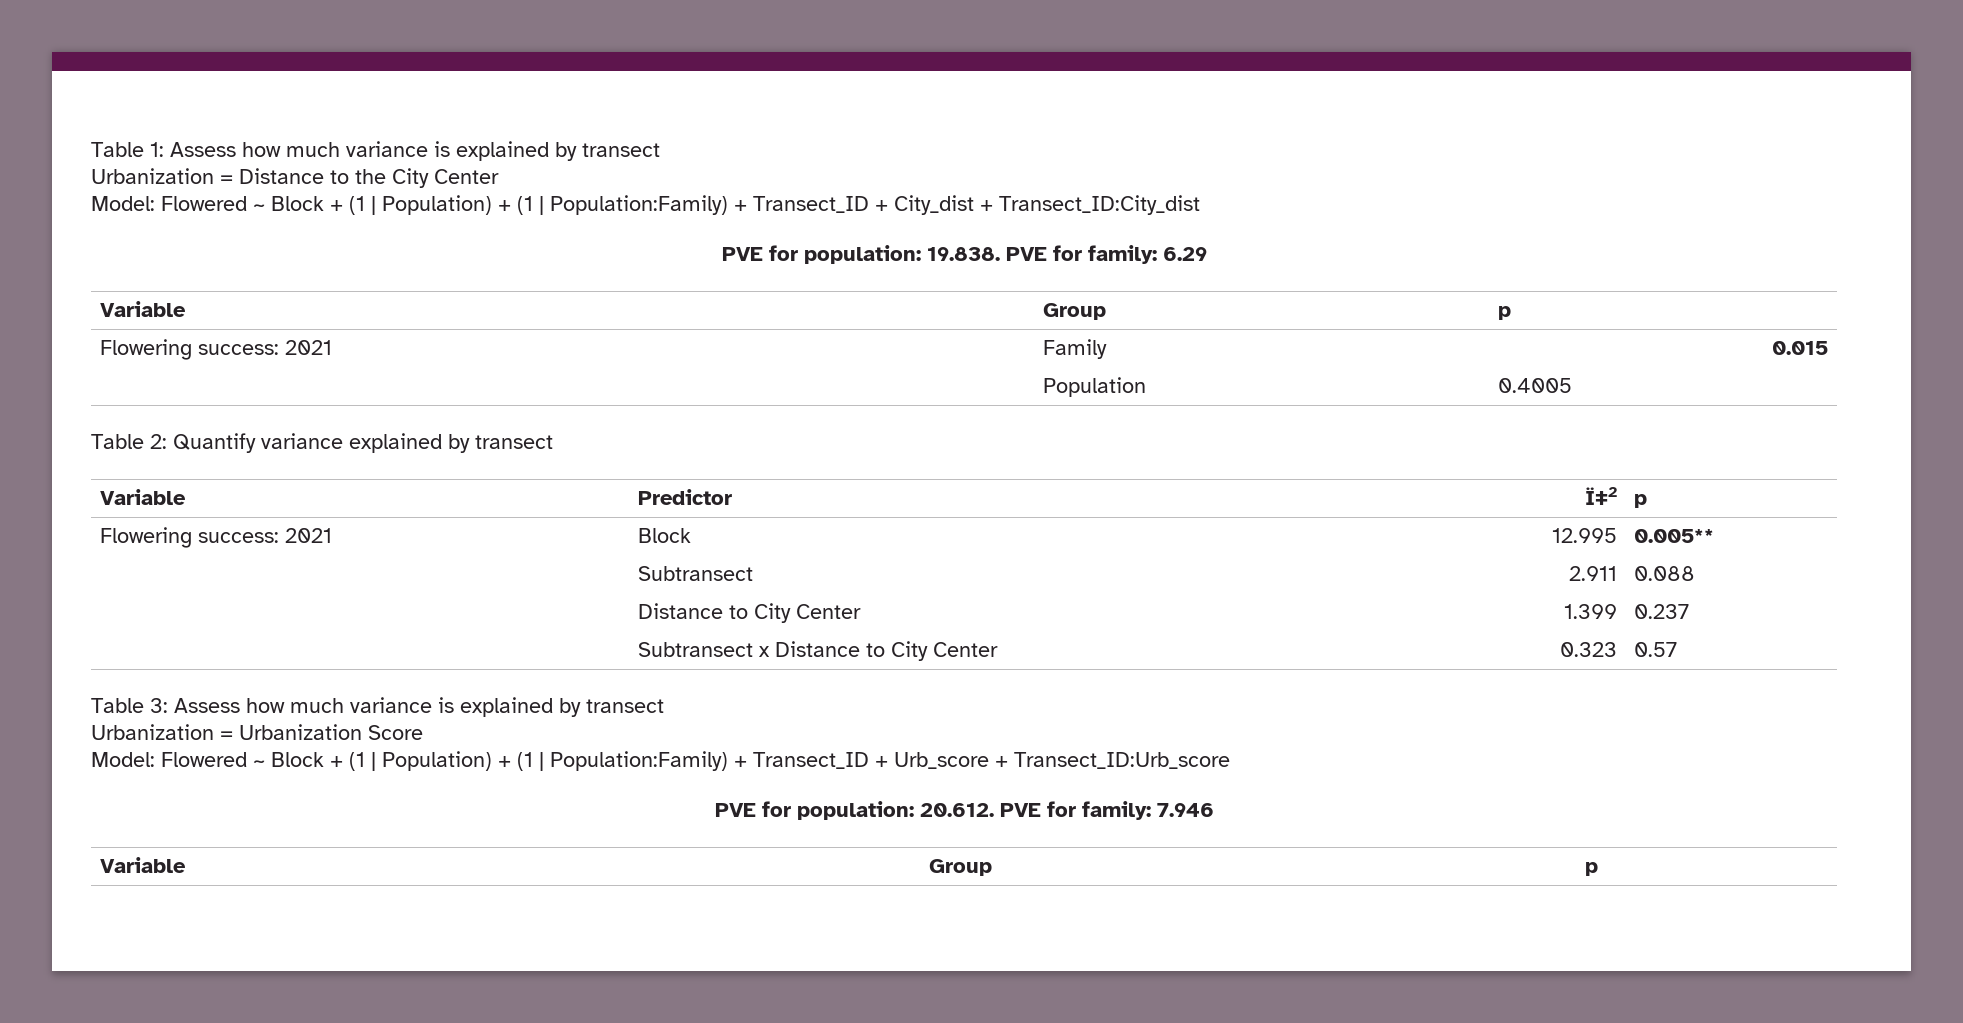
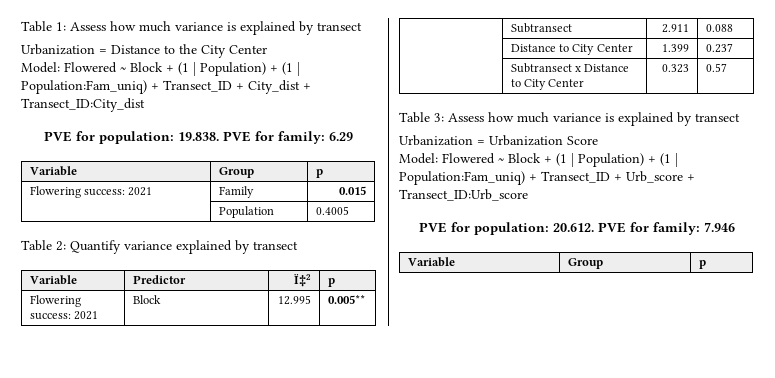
[550,195,728,215] Population:Family) -> [21,80,147,94] Population:Fam_uniq)
[550,751,728,771] Population:Family) -> [399,171,525,185] Population:Fam_uniq)

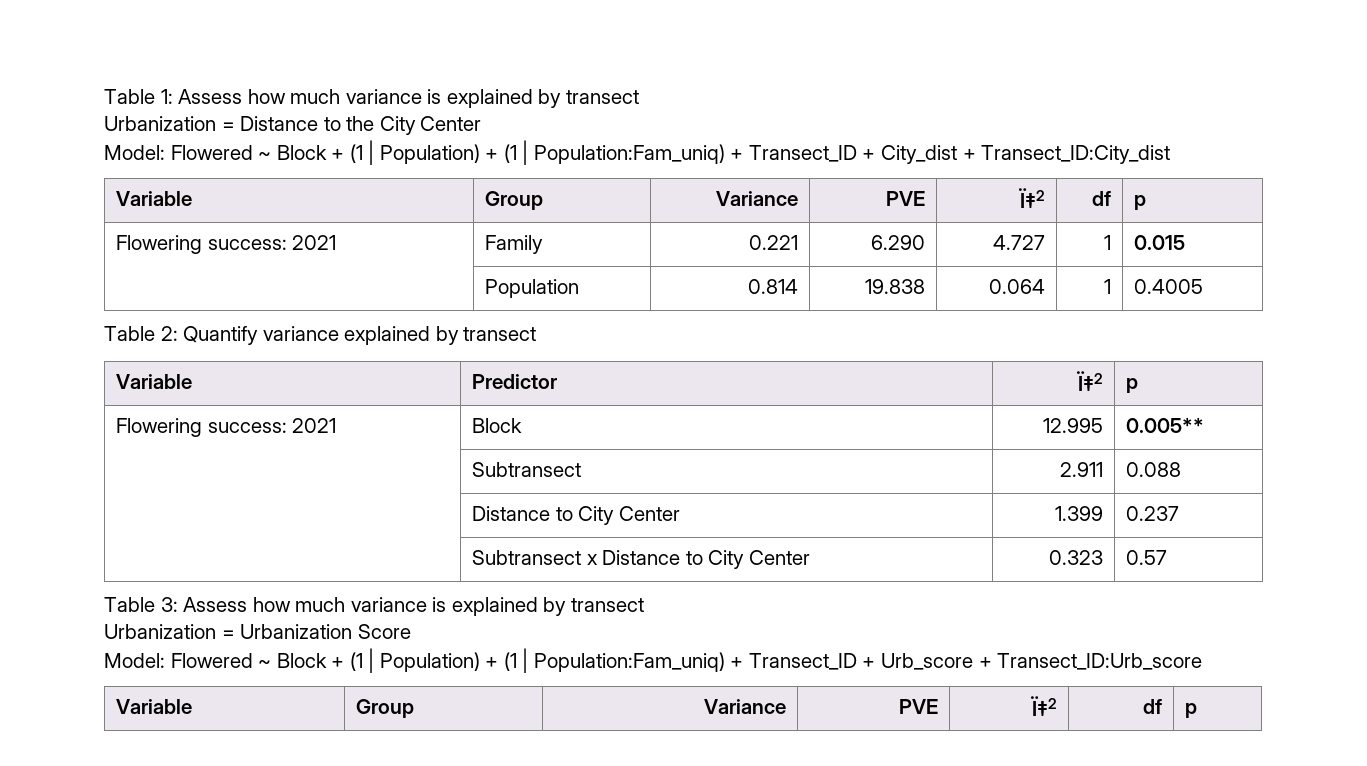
[44,131,353,144] [29,166,77,176] [218,167,254,178] // PVE for population: 19.838. PVE for family: 6.29 // Variable | Group -> [116,191,193,206] [485,191,544,210] [715,191,798,206] [885,191,925,206] [1017,188,1045,208] [1091,191,1111,206] // Variable | Group | Variance | PVE | Ï‡2 | df
[339,186,367,195] [218,206,274,218] 0.015 // | Population -> [748,235,798,250] [870,235,925,250] [992,235,1045,250] [1103,235,1111,250] [1134,235,1186,250] [485,279,580,298] [747,279,798,294] [864,279,925,294] [988,279,1045,294] [1103,279,1111,294] 0.221 | 6.290 | 4.727 | 1 | 0.015 // | Population | 0.814 | 19.838 | 0.064 | 1
[418,222,735,235] [407,257,455,267] [567,258,603,269] // PVE for population: 20.612. PVE for family: 7.946 // Variable | Group -> [116,699,193,714] [356,699,415,718] [703,699,786,714] [898,699,938,714] [1029,696,1057,716] [1142,699,1162,714] // Variable | Group | Variance | PVE | Ï‡2 | df

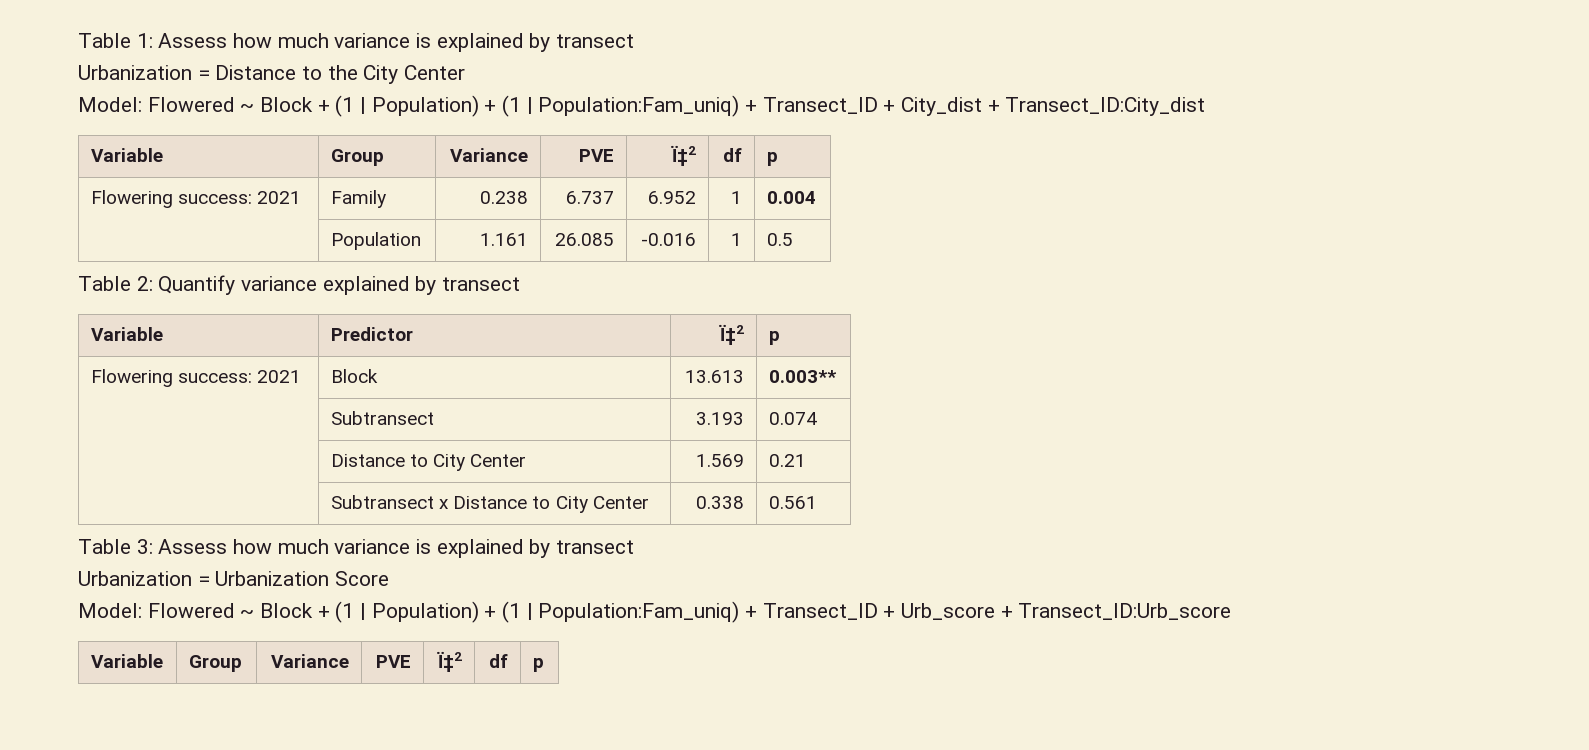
[748,235,798,250] [870,235,925,250] [992,235,1045,250] [1103,235,1111,250] [1134,235,1186,250] 0.221 | 6.290 | 4.727 | 1 | 0.015 -> [480,191,529,204] [566,191,615,204] [648,191,697,204] [731,191,743,204] [766,191,816,204] 0.238 | 6.737 | 6.952 | 1 | 0.004
[747,279,798,294] [864,279,925,294] [988,279,1045,294] [1103,279,1111,294] [1134,279,1204,294] 0.814 | 19.838 | 0.064 | 1 | 0.4005 -> [480,233,529,246] [555,233,615,246] [641,233,697,246] [731,233,743,246] [766,233,793,246] 1.161 | 26.085 | -0.016 | 1 | 0.5
[1042,418,1103,433] [1126,418,1205,433] 12.995 | 0.005** -> [685,370,745,383] [768,370,837,383] 13.613 | 0.003**
[1059,462,1103,477] [1126,462,1182,477] [472,506,680,525] [1054,506,1103,521] [1126,506,1180,521] 2.911 | 0.088 // | Distance to City Center | 1.399 | 0.237 -> [696,412,745,425] [768,412,817,425] [330,454,527,471] [696,454,745,467] [768,454,806,467] 3.193 | 0.074 // | Distance to City Center | 1.569 | 0.21
[1048,550,1103,565] [1126,550,1168,565] 0.323 | 0.57 -> [696,496,745,509] [768,496,817,509] 0.338 | 0.561

